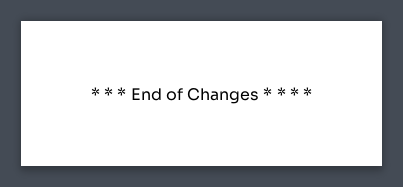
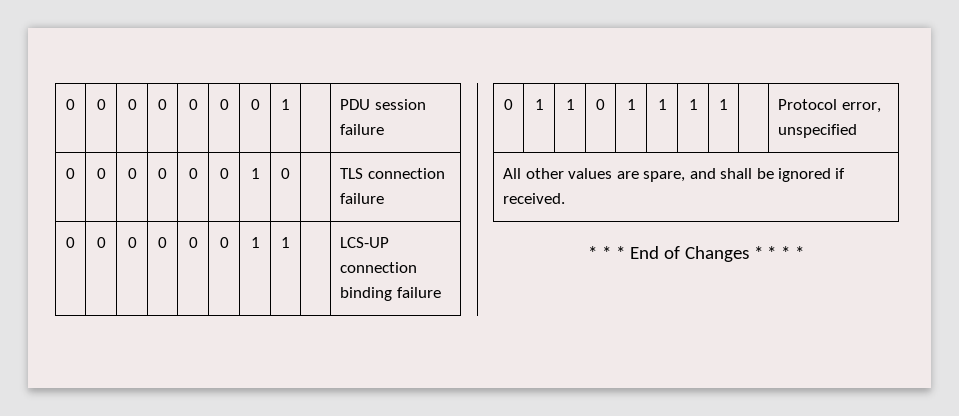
(90, 93) none -> [66,99,75,110] [96,99,106,110] [127,99,137,110] [158,99,167,110] [188,99,198,110] [219,99,229,110] [250,99,260,110] [281,99,290,110] [340,99,426,110] [340,124,385,135] [66,168,75,179] [96,168,106,179] [127,168,137,179] [158,168,167,179] [188,168,198,179] [219,168,229,179] [250,168,260,179] [281,168,290,179] [340,168,445,179] [340,193,385,204] [66,237,75,248] [96,237,106,248] [127,237,137,248] [158,237,167,248] [188,237,198,248] [219,237,229,248] [250,237,260,248] [281,237,290,248] [340,237,390,248] [340,262,418,273] [340,287,441,301] [504,99,513,110] [534,99,544,110] [565,99,575,110] [596,99,605,110] [626,99,636,110] [657,99,667,110] [688,99,698,110] [719,99,728,110] [778,99,881,113] [778,124,858,138] [503,168,846,182] [503,193,566,204] 0 | 0 | 0 | 0 | 0 | 0 | 0 | 1 | | PDU session failure // 0 | 0 | 0 | 0 | 0 | 0 | 1 | 0 | | TLS connection failure // 0 | 0 | 0 | 0 | 0 | 0 | 1 | 1 | | LCS-UP connection binding failure // 0 | 1 | 1 | 0 | 1 | 1 | 1 | 1 | | Protocol error, unspecified // All other values are spare, and shall be ignored if received. //

